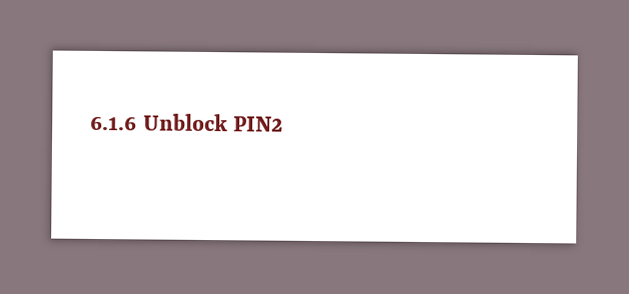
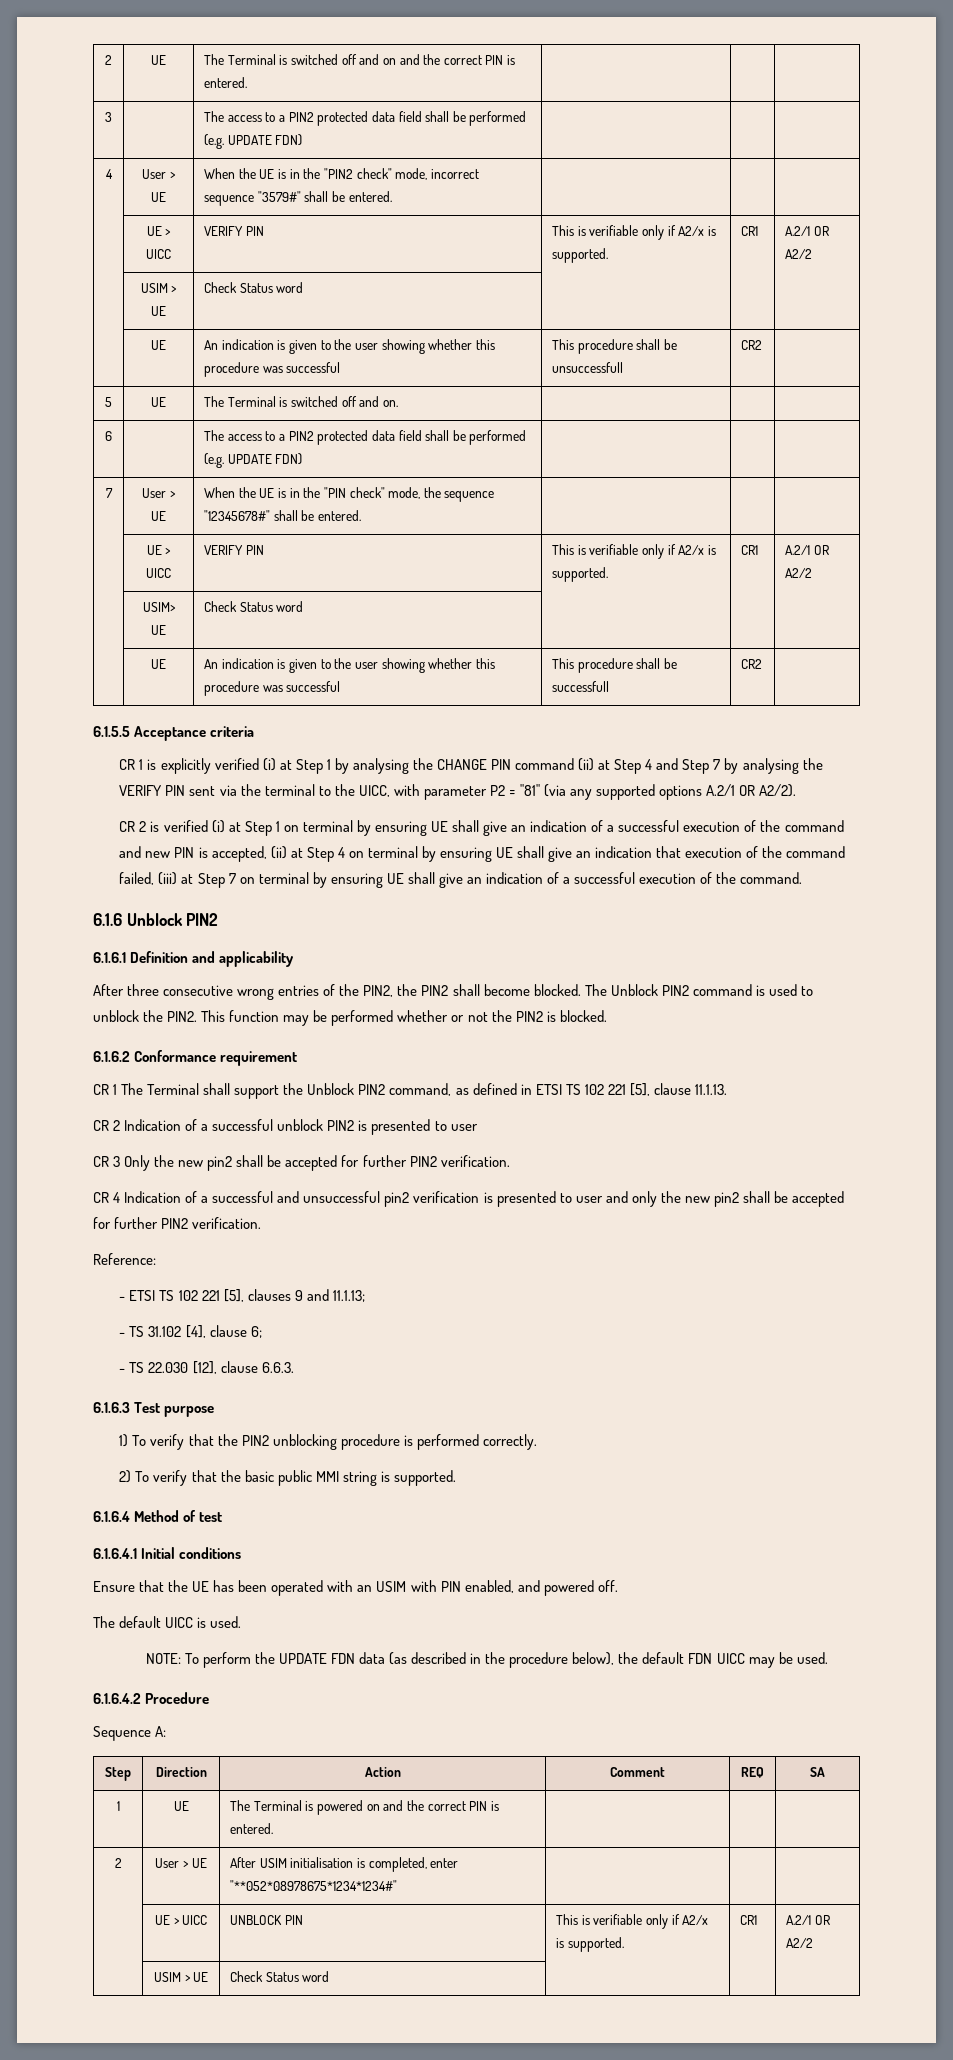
[90,113,284,132] 6.1.6 Unblock PIN2 -> [105,55,112,65] [151,55,166,65] [204,54,516,65] [204,77,248,88] [105,112,112,122] [204,111,527,126] [204,134,303,149] [105,169,113,179] [142,169,176,179] [151,192,166,202] [204,168,479,180] [204,191,392,206] [146,226,172,236] [146,249,171,259] [204,226,264,236] [552,225,716,240] [552,248,609,263] [741,226,759,236] [785,226,829,236] [785,249,813,259] [140,283,178,293] [151,306,166,316] [204,282,304,293] [151,340,166,350] [204,339,495,354] [204,362,341,377] [552,339,677,354] [552,362,624,373] [741,340,763,350] [105,397,112,407] [151,397,166,407] [204,396,398,407] [105,431,112,441] [204,430,527,445] [204,453,303,468] [105,488,113,498] [142,488,176,498] [151,511,166,521] [204,487,495,502] [204,510,361,521] [146,545,172,555] [146,568,171,578] [204,545,264,555] [552,544,716,559] [552,567,609,582] [741,545,759,555] [785,545,829,555] [785,568,813,578] [142,602,176,612] [151,625,166,635] [204,601,304,612] [151,659,166,669] [204,658,495,673] [204,681,341,696] [552,658,677,673] [552,681,610,692] [741,659,763,669] [93,726,255,741] [119,758,823,774] [119,784,797,800] [119,820,844,836] [119,846,846,862] [119,872,803,888] [93,913,219,926] [93,951,295,967] [93,984,813,1000] [93,1010,607,1026] [93,1050,298,1066] [93,1083,727,1099] [93,1119,478,1135] [93,1155,510,1171] [93,1191,845,1207] [93,1217,262,1229] [93,1253,156,1265] [119,1289,365,1302] [119,1325,262,1338] [119,1361,294,1374] [93,1402,215,1417] [119,1434,537,1450] [119,1470,456,1486] [93,1510,223,1522] [93,1547,242,1559] [93,1580,618,1596] [93,1616,242,1628] [145,1652,828,1668] [93,1692,210,1704] [93,1726,167,1741] [105,1767,131,1781] [155,1767,207,1777] [364,1767,401,1777] [610,1767,665,1777] [741,1767,764,1778] [810,1767,825,1777] [116,1801,120,1811] [173,1801,189,1811] [230,1800,499,1815] [230,1823,274,1834] [114,1858,122,1868] [155,1858,207,1868] [230,1857,459,1872] [230,1880,398,1891] [154,1915,208,1925] [230,1915,303,1925] [556,1914,709,1929] [556,1937,624,1952] [740,1915,758,1925] [786,1915,830,1925] [786,1938,814,1948] [153,1972,209,1982] [230,1971,330,1982] 2 | UE | The Terminal is switched off and on and the correct PIN is entered. | | | // 3 | | The access to a PIN2 protected data field shall be performed (e.g. UPDATE FDN) | | | // 4 | User > UE | When the UE is in the "PIN2 check" mode, incorrect sequence "3579#" shall be entered. | | | // | UE > UICC | VERIFY PIN | This is verifiable only if A2/x is supported. | CR1 | A.2/1 OR A2/2 // | USIM > UE | Check Status word | | | // | UE | An indication is given to the user showing whether this procedure was successful | This procedure shall be unsuccessfull | CR2 | // 5 | UE | The Terminal is switched off and on. | | | // 6 | | The access to a PIN2 protected data field shall be performed (e.g. UPDATE FDN) | | | // 7 | User > UE | When the UE is in the "PIN check" mode, the sequence "12345678#" shall be entered. | | | // | UE > UICC | VERIFY PIN | This is verifiable only if A2/x is supported. | CR1 | A.2/1 OR A2/2 // | USIM> UE | Check Status word | | | // | UE | An indication is given to the user showing whether this procedure was successful | This procedure shall be successfull | CR2 | // 6.1.5.5 Acceptance criteria // CR 1 is explicitly verified (i) at Step 1 by analysing the CHANGE PIN command (ii) at Step 4 and Step 7 by analysing the VERIFY PIN sent via the terminal to the UICC, with parameter P2 = "81" (via any supported options A.2/1 OR A2/2). // CR 2 is verified (i) at Step 1 on terminal by ensuring UE shall give an indication of a successful execution of the command and new PIN is accepted, (ii) at Step 4 on terminal by ensuring UE shall give an indication that execution of the command failed, (iii) at Step 7 on terminal by ensuring UE shall give an indication of a successful execution of the command. // 6.1.6 Unblock PIN2 // 6.1.6.1 Definition and applicability // After three consecutive wrong entries of the PIN2, the PIN2 shall become blocked. The Unblock PIN2 command is used to unblock the PIN2. This function may be performed whether or not the PIN2 is blocked. // 6.1.6.2 Conformance requirement // CR 1 The Terminal shall support the Unblock PIN2 command, as defined in ETSI TS 102 221 [5], clause 11.1.13. // CR 2 Indication of a successful unblock PIN2 is presented to user // CR 3 Only the new pin2 shall be accepted for further PIN2 verification. // CR 4 Indication of a successful and unsuccessful pin2 verification is presented to user and only the new pin2 shall be accepted for further PIN2 verification. // Reference: // - ETSI TS 102 221 [5], clauses 9 and 11.1.13; // - TS 31.102 [4], clause 6; // - TS 22.030 [12], clause 6.6.3. // 6.1.6.3 Test purpose // 1) To verify that the PIN2 unblocking procedure is performed correctly. // 2) To verify that the basic public MMI string is supported. // 6.1.6.4 Method of test // 6.1.6.4.1 Initial conditions // Ensure that the UE has been operated with an USIM with PIN enabled, and powered off. // The default UICC is used. // NOTE: To perform the UPDATE FDN data (as described in the procedure below), the default FDN UICC may be used. // 6.1.6.4.2 Procedure // Sequence A: // Step | Direction | Action | Comment | REQ | SA // 1 | UE | The Terminal is powered on and the correct PIN is entered. | | | // 2 | User > UE | After USIM initialisation is completed, enter "**052*08978675*1234*1234#" | | | // | UE > UICC | UNBLOCK PIN | This is verifiable only if A2/x is supported. | CR1 | A.2/1 OR A2/2 // | USIM > UE | Check Status word | | |

